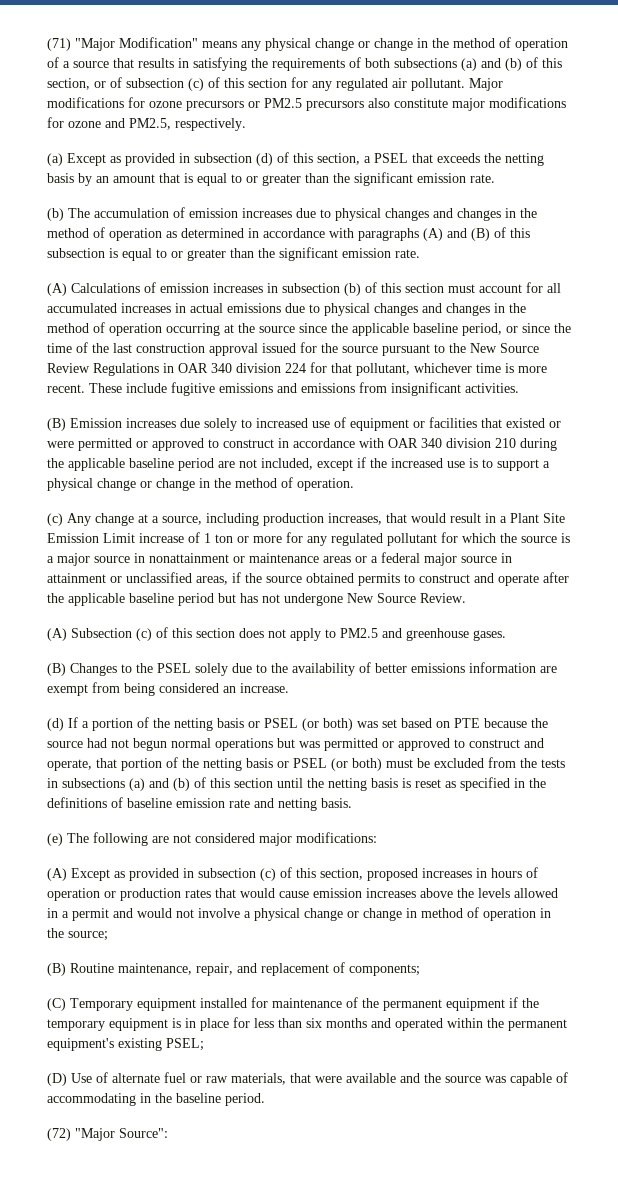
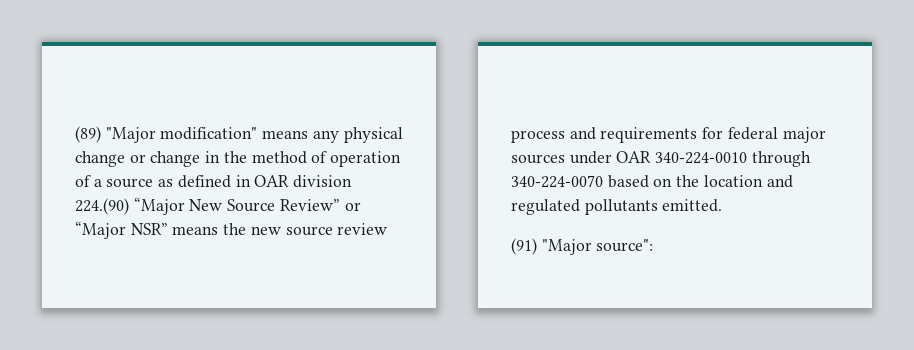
[47,37,198,51] (71) "Major Modification" -> [75,126,258,143] (89) "Major modification"
[113,57,562,71] [47,77,503,91] [47,97,566,111] [47,117,246,131] [47,152,544,166] [47,172,495,186] [47,207,537,221] [47,227,530,241] [47,247,420,261] [47,282,561,296] [47,303,526,316] [47,322,571,336] [47,342,539,356] [47,362,547,376] [47,382,519,396] [47,417,561,431] [47,438,557,451] [47,457,550,471] [47,477,354,491] [47,513,565,526] [47,532,570,546] [47,552,512,566] [47,572,569,586] [47,593,466,606] [47,627,506,641] [47,662,557,676] [47,682,289,696] [47,717,548,731] [47,738,544,751] [47,757,565,771] [47,777,546,791] [47,797,352,811] [47,832,377,846] [47,867,538,881] [47,888,558,901] [47,907,551,921] [47,928,108,941] [47,962,420,976] [47,997,539,1011] [47,1017,567,1031] [47,1038,204,1051] [47,1072,568,1086] [47,1093,265,1106] [47,1128,168,1141] that results in satisfying the requirements of both subsections (a) and (b) of this section, or of subsection (c) of this section for any regulated air pollutant. Major modifications for ozone precursors or PM2.5 precursors also constitute major modifications for ozone and PM2.5, respectively. // (a) Except as provided in subsection (d) of this section, a PSEL that exceeds the netting basis by an amount that is equal to or greater than the significant emission rate. // (b) The accumulation of emission increases due to physical changes and changes in the method of operation as determined in accordance with paragraphs (A) and (B) of this subsection is equal to or greater than the significant emission rate. // (A) Calculations of emission increases in subsection (b) of this section must account for all accumulated increases in actual emissions due to physical changes and changes in the method of operation occurring at the source since the applicable baseline period, or since the time of the last construction approval issued for the source pursuant to the New Source Review Regulations in OAR 340 division 224 for that pollutant, whichever time is more recent. These include fugitive emissions and emissions from insignificant activities. // (B) Emission increases due solely to increased use of equipment or facilities that existed or were permitted or approved to construct in accordance with OAR 340 division 210 during the applicable baseline period are not included, except if the increased use is to support a physical change or change in the method of operation. // (c) Any change at a source, including production increases, that would result in a Plant Site Emission Limit increase of 1 ton or more for any regulated pollutant for which the source is a major source in nonattainment or maintenance areas or a federal major source in attainment or unclassified areas, if the source obtained permits to construct and operate after the applicable baseline period but has not undergone New Source Review. // (A) Subsection (c) of this section does not apply to PM2.5 and greenhouse gases. // (B) Changes to the PSEL solely due to the availability of better emissions information are exempt from being considered an increase. // (d) If a portion of the netting basis or PSEL (or both) was set based on PTE because the source had not begun normal operations but was permitted or approved to construct and operate, that portion of the netting basis or PSEL (or both) must be excluded from the tests in subsections (a) and (b) of this section until the netting basis is reset as specified in the definitions of baseline emission rate and netting basis. // (e) The following are not considered major modifications: // (A) Except as provided in subsection (c) of this section, proposed increases in hours of operation or production rates that would cause emission increases above the levels allowed in a permit and would not involve a physical change or change in method of operation in the source; // (B) Routine maintenance, repair, and replacement of components; // (C) Temporary equipment installed for maintenance of the permanent equipment if the temporary equipment is in place for less than six months and operated within the permanent equipment's existing PSEL; // (D) Use of alternate fuel or raw materials, that were available and the source was capable of accommodating in the baseline period. // (72) "Major Source": -> [158,175,353,188] [75,197,361,215] [75,221,388,239] [511,127,826,143] [511,151,811,167] [511,175,793,188] [511,199,723,215] [511,238,654,255] as defined in OAR division 224.(90) “Major New Source Review” or “Major NSR” means the new source review process and requirements for federal major sources under OAR 340-224-0010 through 340-224-0070 based on the location and regulated pollutants emitted. // (91) "Major source":

